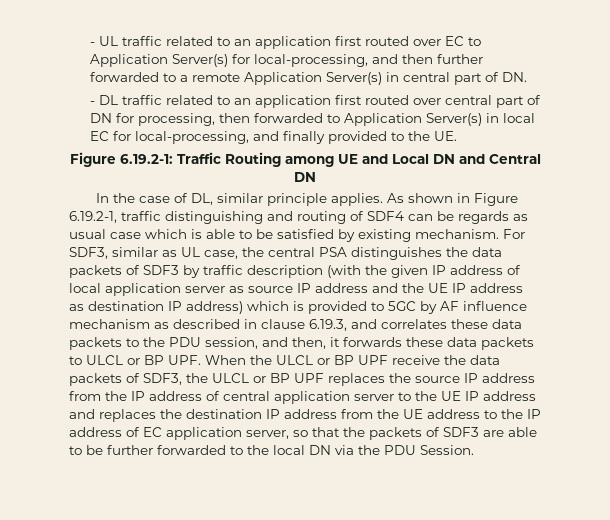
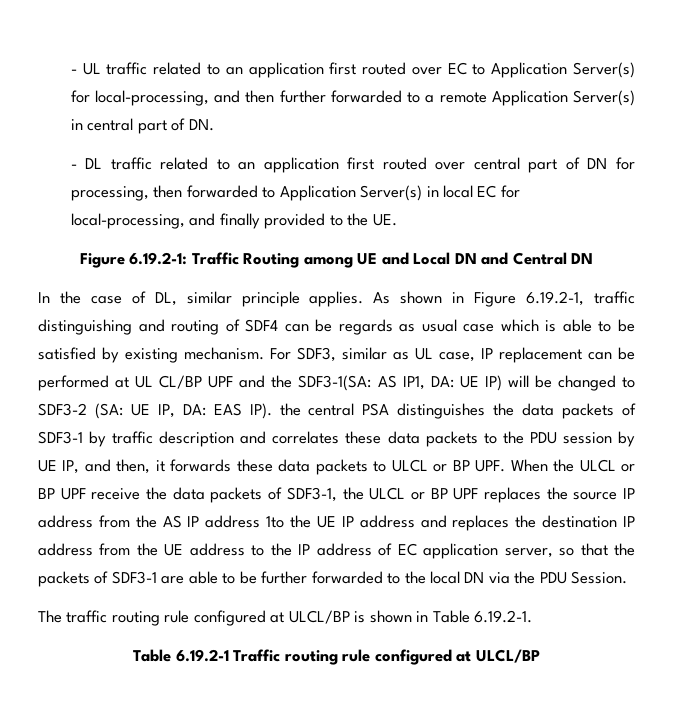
(238, 254) none -> [481,347,635,363] [38,375,635,391] [38,403,272,419] IP replacement can be performed at UL CL/BP UPF and the SDF3-1(SA: AS IP1, DA: UE IP) will be changed to SDF3-2 (SA: UE IP, DA: EAS IP).
[143,265,179,275] SDF3 -> [38,431,83,444] SDF3-1
[327,265,521,278] [69,283,523,296] [69,301,527,314] [69,319,347,331] (with the given IP address of local application server as source IP address and the UE IP address as destination IP address) which is provided to 5GC by AF influence mechanism as described in clause 6.19.3, -> (235, 439) none
[205,337,258,349] session, -> [562,431,636,447] [38,460,80,474] session by UE IP,
[143,373,182,385] SDF3, -> [286,487,337,502] SDF3-1,
[131,391,411,404] IP address of central application server to -> [162,515,285,528] AS IP address 1to
[443,427,479,437] SDF3 -> [111,571,157,584] SDF3-1
(474, 450) none -> [38,610,533,626] [133,649,540,665] // The traffic routing rule configured at ULCL/BP is shown in Table 6.19.2-1. // Table 6.19.2-1 Traffic routing rule configured at ULCL/BP

